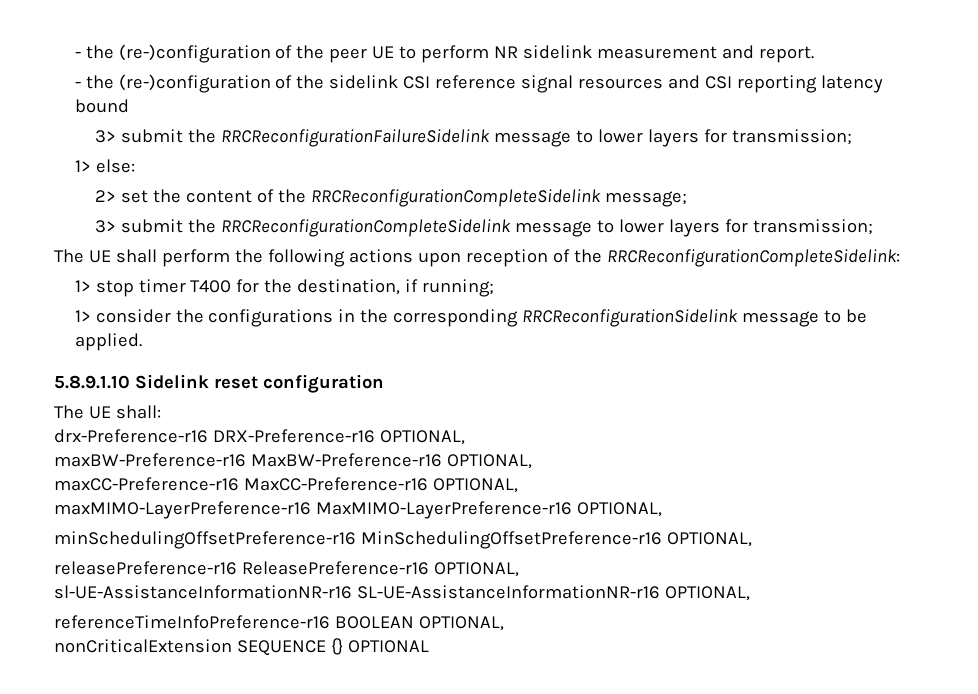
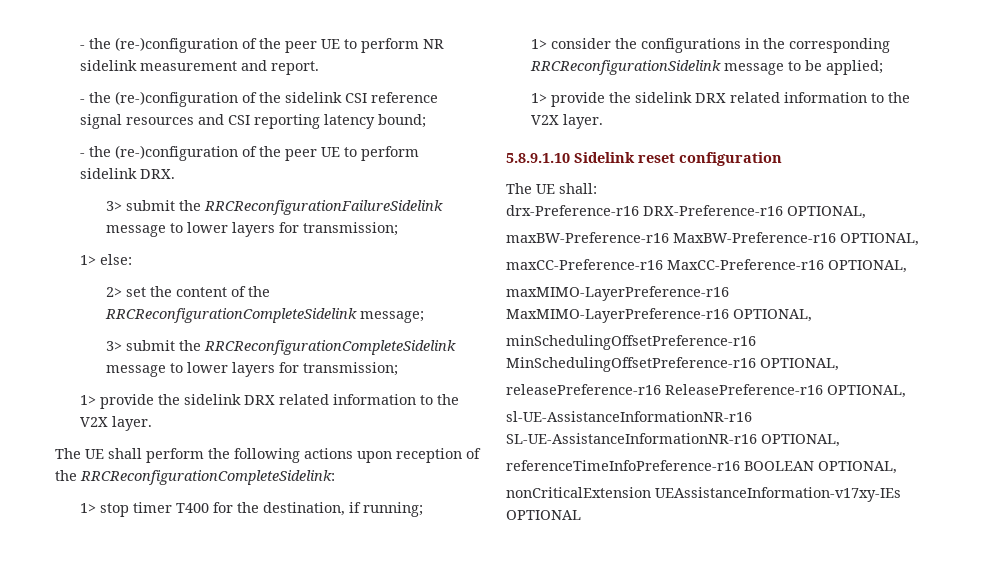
[74,99,129,113] bound -> [378,114,427,128] [80,145,420,161] [80,168,176,179] bound; // - the (re-)configuration of the peer UE to perform sidelink DRX.
(873, 227) none -> [80,394,460,409] [80,416,153,431] // 1> provide the sidelink DRX related information to the V2X layer.
[74,333,142,351] applied. -> [826,60,884,75] [531,92,911,107] [531,114,604,129] applied; // 1> provide the sidelink DRX related information to the V2X layer.
[236,638,343,656] SEQUENCE {} -> [655,487,901,502] UEAssistanceInformation-v17xy-IEs

